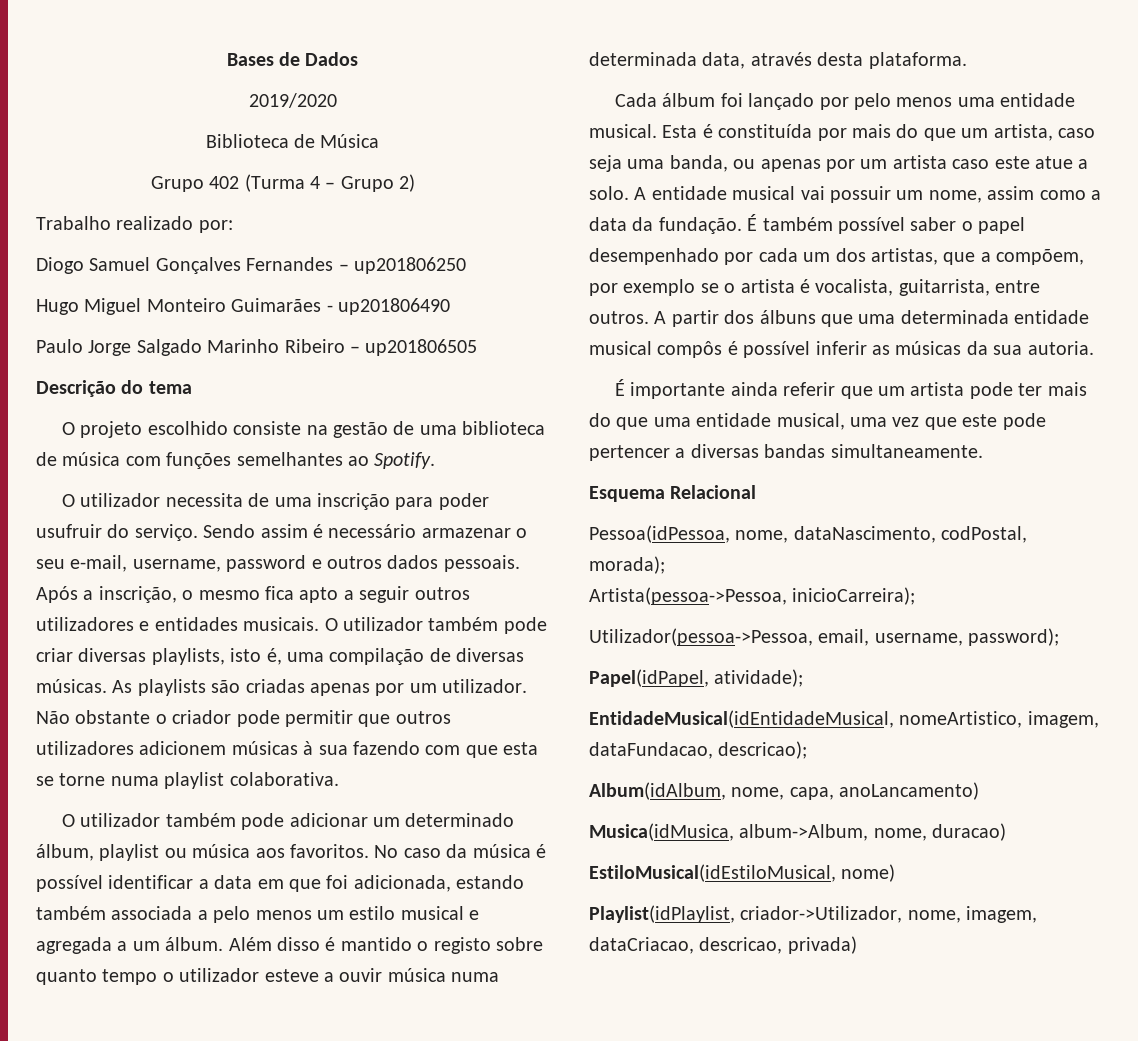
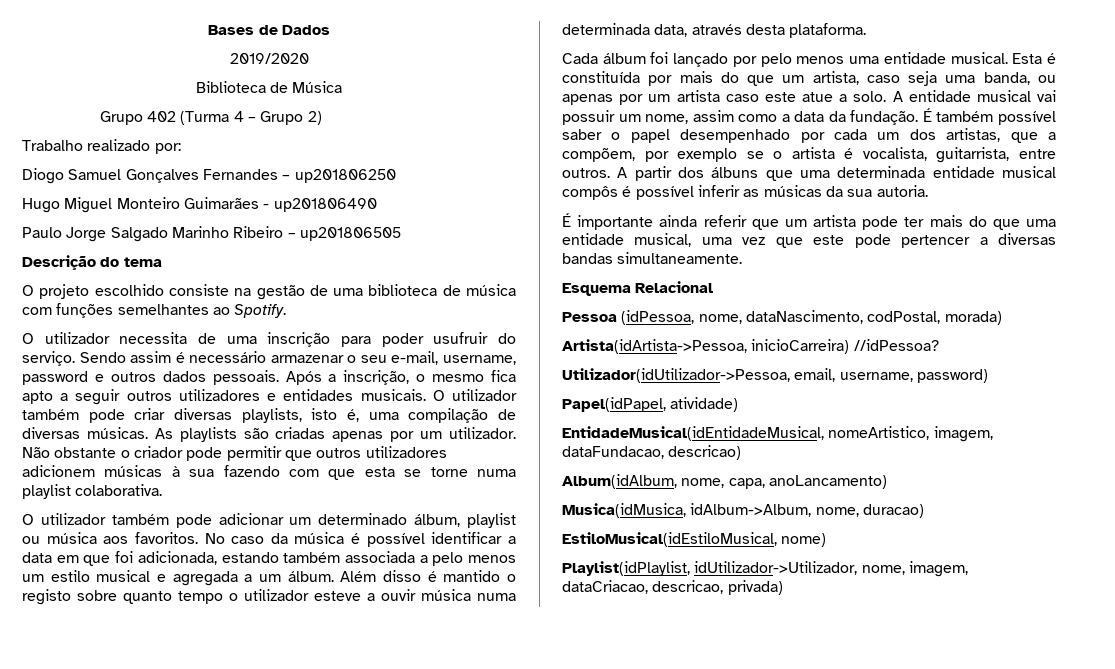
[589,525,730,543] Pessoa(idPessoa, -> [562,310,695,325] Pessoa (idPessoa,
[589,556,665,574] [589,587,916,605] [589,628,813,646] morada); // Artista(pessoa->Pessoa, inicioCarreira); // Utilizador(pessoa->Pessoa, -> [944,311,1002,325] [562,339,939,354] [562,368,790,383] morada) // Artista(idArtista->Pessoa, inicioCarreira) //idPessoa? // Utilizador(idUtilizador->Pessoa,
[968,628,1060,646] password); -> [916,369,988,383] password)
[714,669,804,687] atividade); -> [670,397,739,412] atividade)
[718,741,808,759] descricao); -> [668,445,742,460] descricao)
[739,824,869,841] album->Album, -> [690,503,812,517] idAlbum->Album,
[740,906,903,923] criador->Utilizador, -> [694,561,858,575] idUtilizador->Utilizador,

